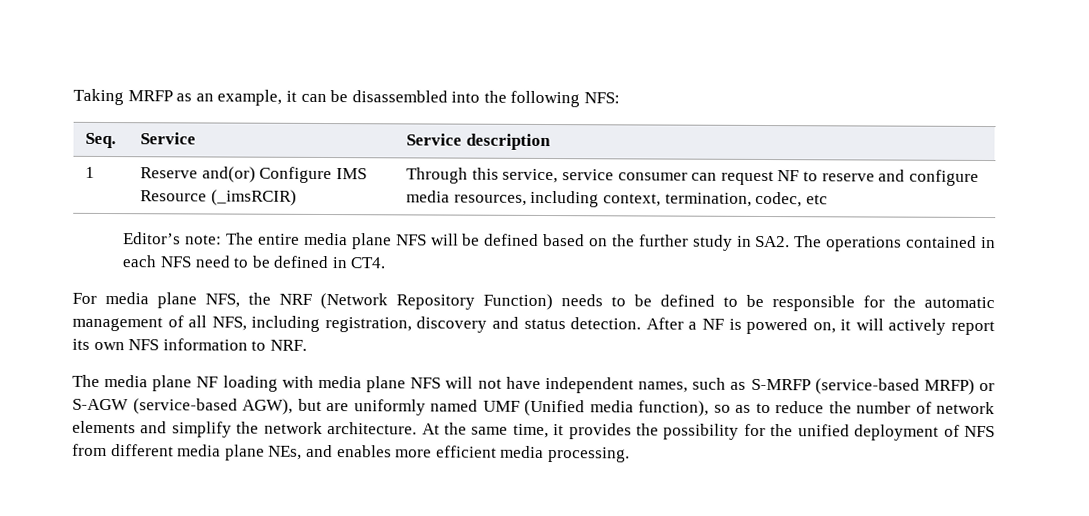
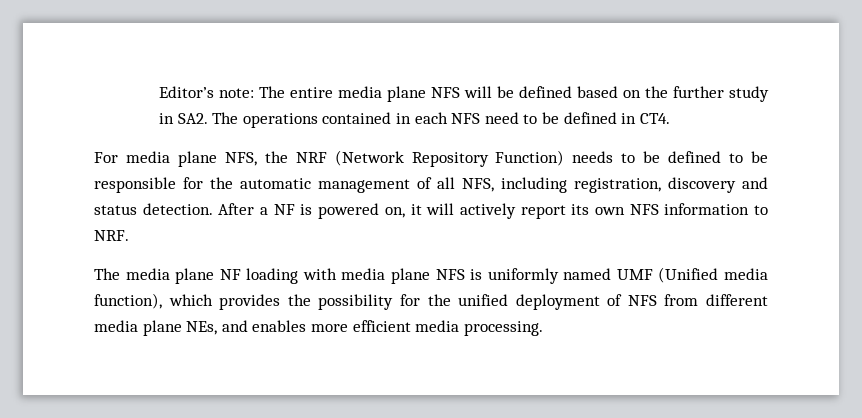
[73,88,621,108] [85,132,117,149] [140,132,197,145] [406,133,551,151] [85,166,96,178] [140,166,368,184] [140,189,297,206] [406,167,979,186] [406,190,828,208] Taking MRFP as an example, it can be disassembled into the following NFS: // Seq. | Service | Service description // 1 | Reserve and(or) Configure IMS Resource (_imsRCIR) | Through this service, service consumer can request NF to reserve and configure media resources, including context, termination, codec, etc // -> (159, 92) none
[445,376,995,395] [72,398,349,415] will not have independent names, such as S-MRFP (service-based MRFP) or S-AGW (service-based AGW), but are -> [470,269,483,280] is
[713,401,995,415] [72,420,565,439] so as to reduce the number of network elements and simplify the network architecture. At the same time, it -> [168,294,213,306] which

